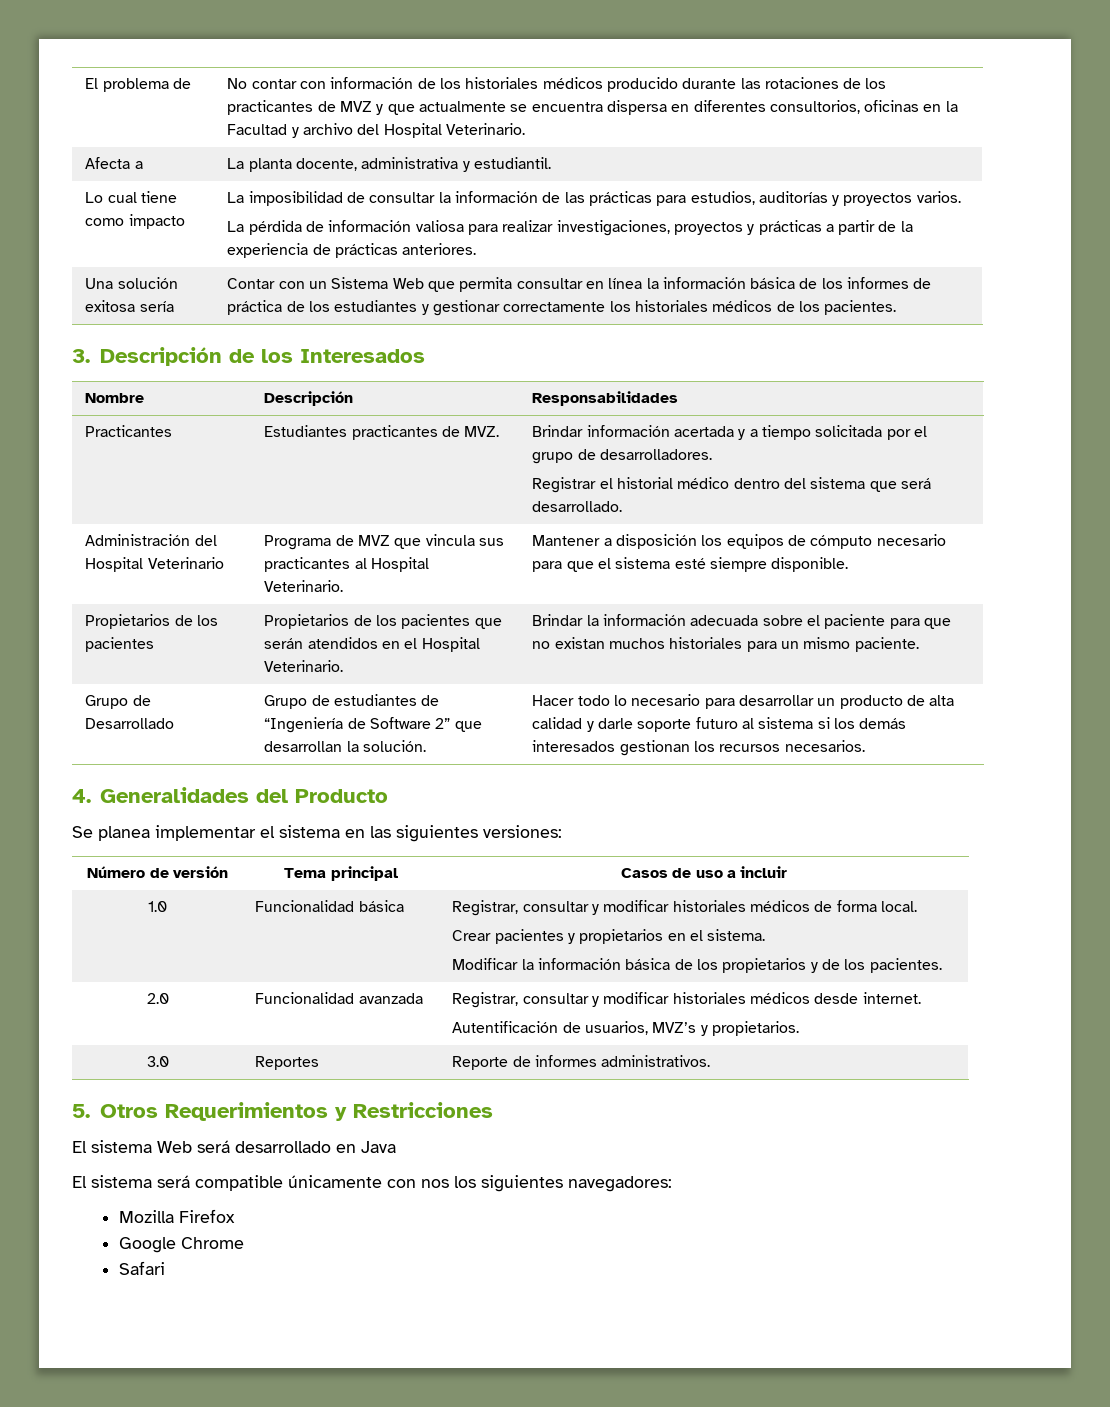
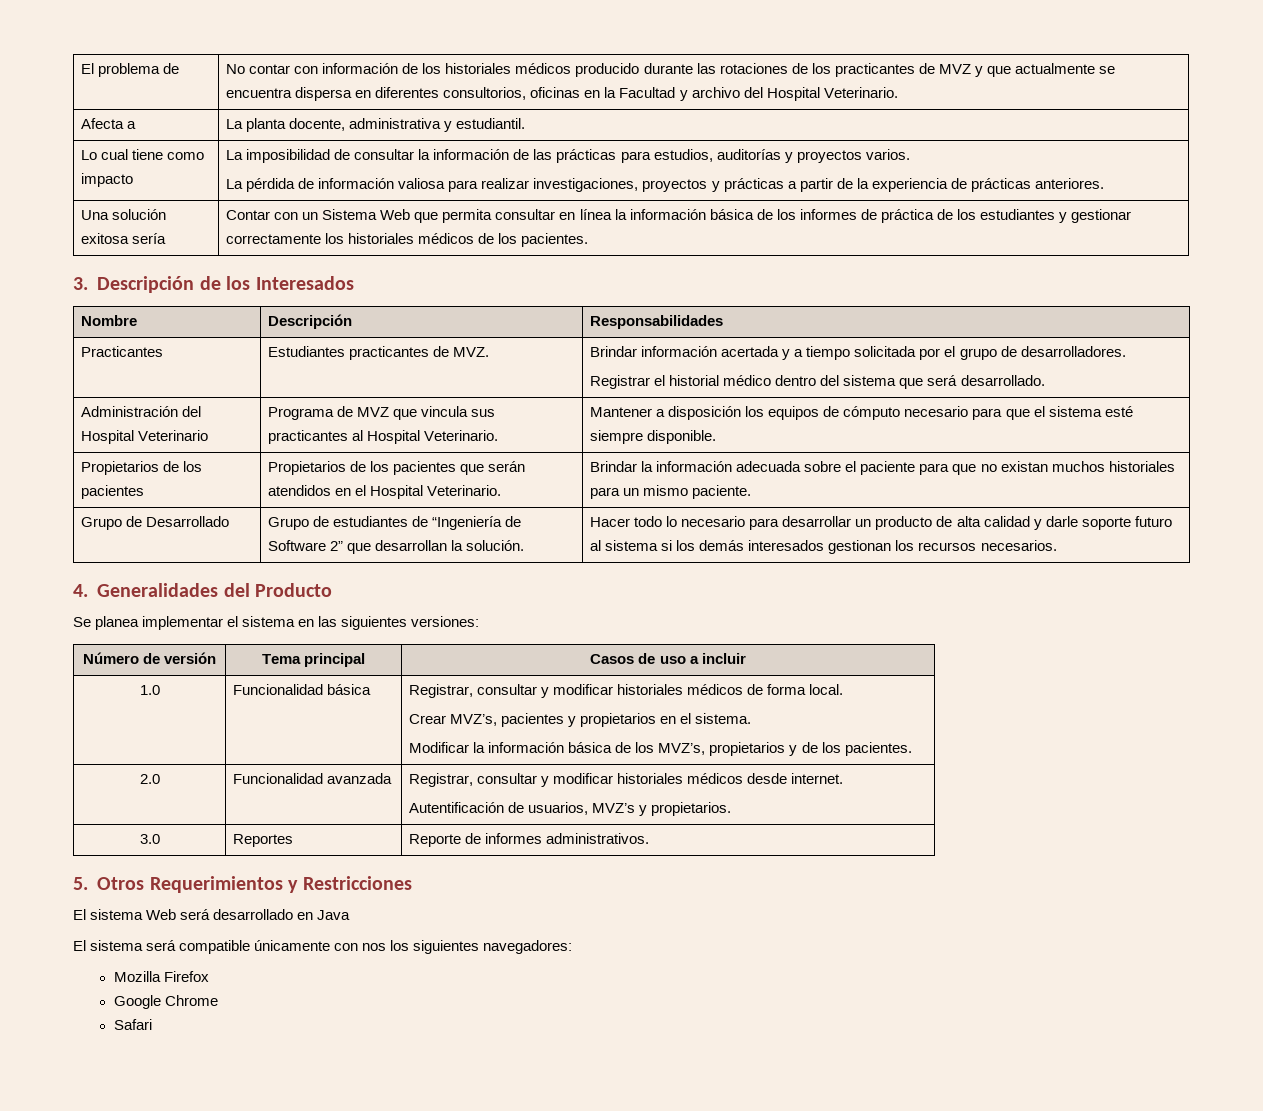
(492, 935) none -> [450,714,498,726] MVZ’s,
(718, 964) none -> [658,743,706,755] MVZ’s,

